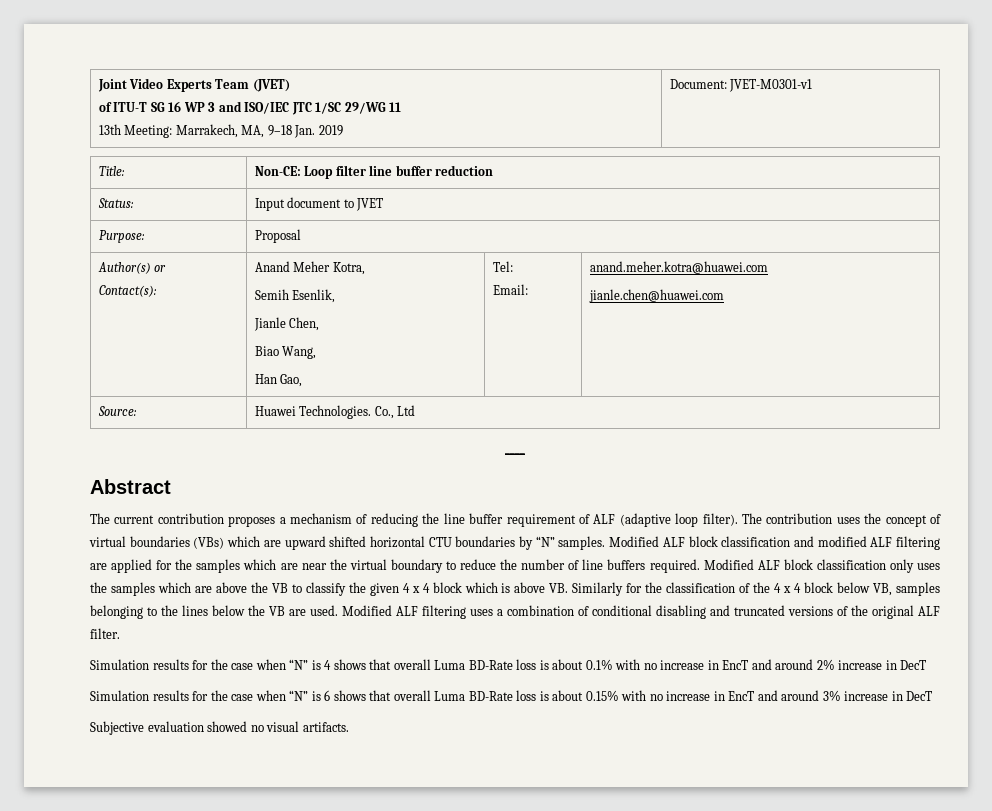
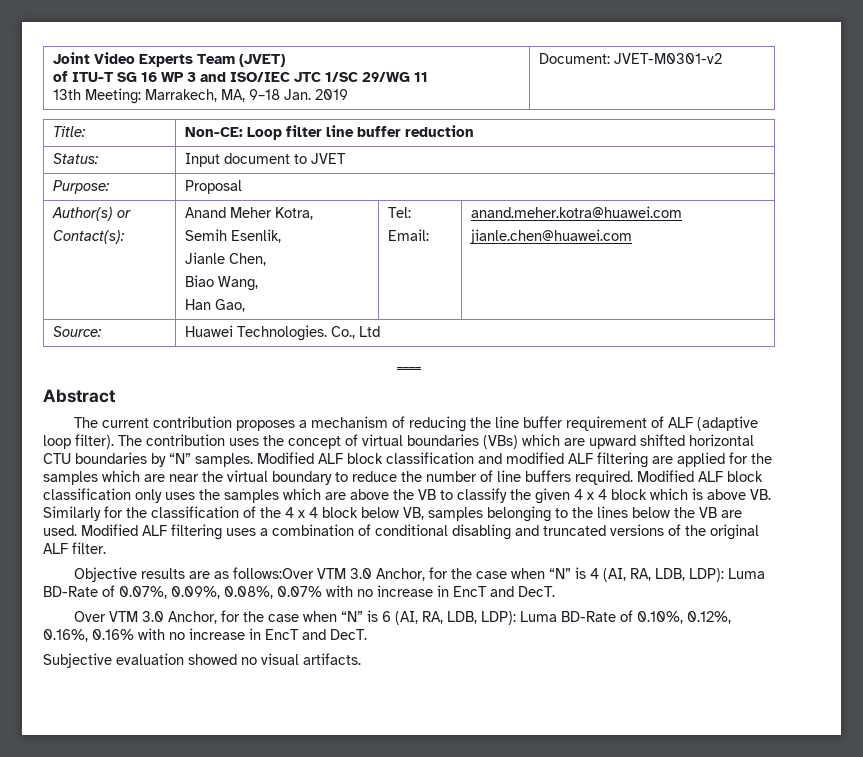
[729,79,813,92] JVET-M0301-v1 -> [613,53,722,64] JVET-M0301-v2
[90,659,189,670] Simulation results -> [73,567,425,582] Objective results are as follows:Over VTM 3.0 Anchor,
[333,659,927,670] [90,690,189,701] shows that overall Luma BD-Rate loss is about 0.1% with no increase in EncT and around 2% increase in DecT // Simulation results -> [602,568,765,582] [43,585,555,599] [73,611,217,624] (AI, RA, LDB, LDP): Luma BD-Rate of 0.07%, 0.09%, 0.08%, 0.07% with no increase in EncT and DecT. // Over VTM 3.0 Anchor,
[333,690,933,701] shows that overall Luma BD-Rate loss is about 0.15% with no increase in EncT and around 3% increase in DecT -> [394,610,731,625] [43,628,367,642] (AI, RA, LDB, LDP): Luma BD-Rate of 0.10%, 0.12%, 0.16%, 0.16% with no increase in EncT and DecT.

